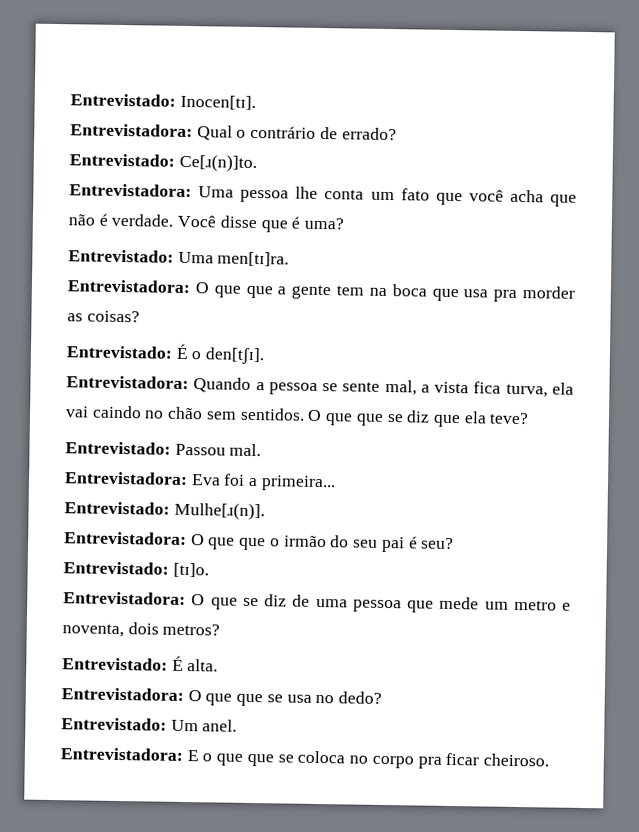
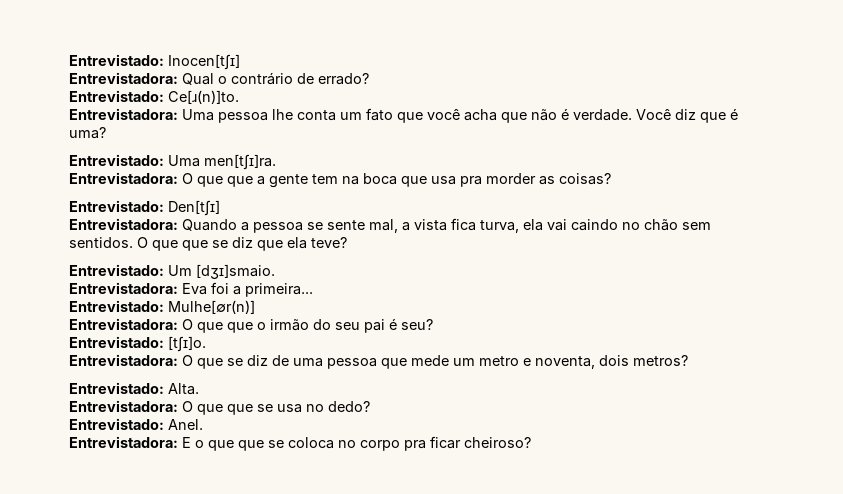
[70,93,256,111] Entrevistado: Inocen[tɪ]. -> [69,54,240,70] Entrevistado: Inocen[tʃɪ]
[219,215,257,229] disse -> [675,109,696,120] diz
[217,251,290,267] men[tɪ]ra. -> [204,154,276,170] men[tʃɪ]ra.
[175,343,266,365] É o den[tʃɪ]. -> [168,200,220,216] Den[tʃɪ]
[174,443,262,457] Passou mal. -> [168,264,275,279] Um [dʒɪ]smaio.
[173,501,265,521] Mulhe[ɹ(n)]. -> [168,300,255,314] Mulhe[∅r(n)]
[172,562,209,578] [tɪ]o. -> [168,336,206,352] [tʃɪ]o.
[171,655,219,672] É alta. -> [168,383,199,395] Alta.
[170,719,238,732] Um anel. -> [168,419,203,430] Anel.
[482,753,549,767] cheiroso. -> [464,437,531,448] cheiroso?

